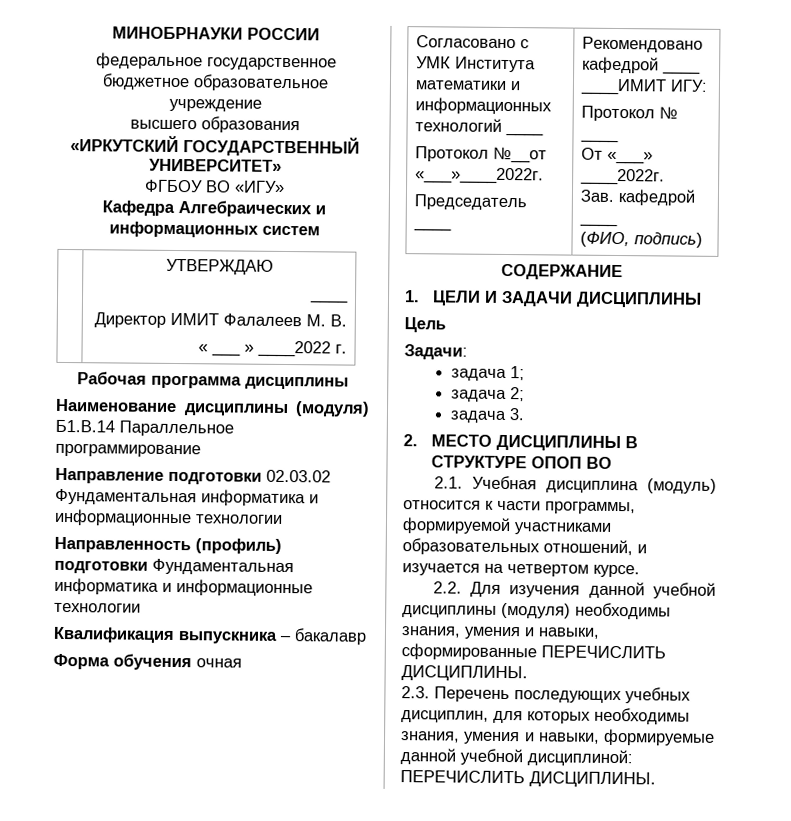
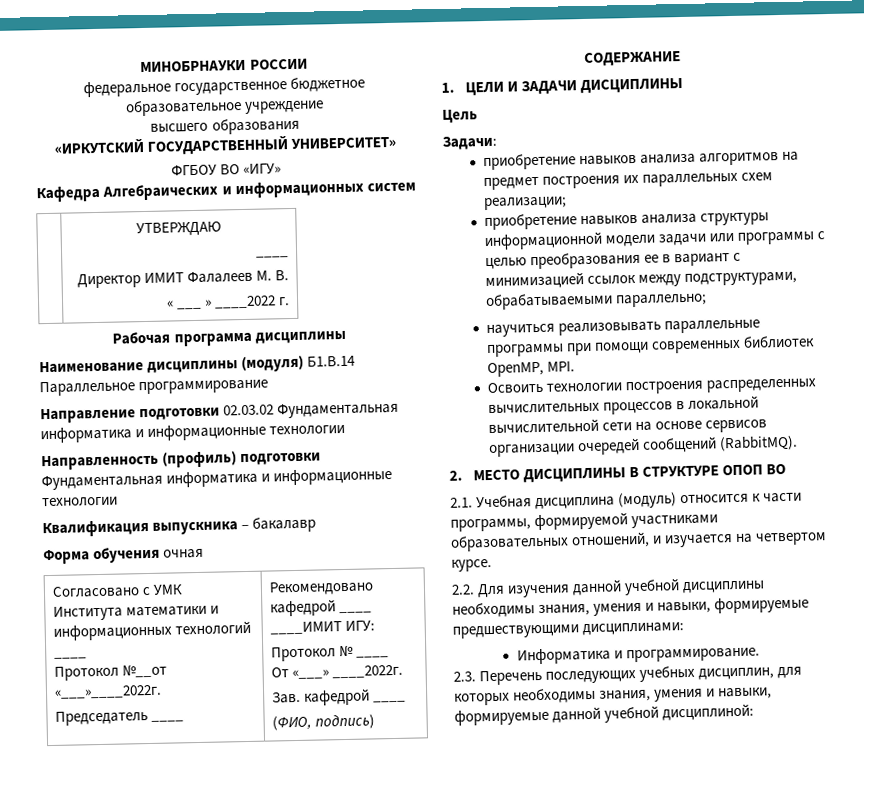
[450,366,525,382] [450,387,525,403] [449,408,525,424] задача 1; // задача 2; // задача 3. -> [483,151,800,171] [483,172,774,191] [483,196,568,211] [484,212,770,231] [484,231,826,251] [485,251,742,270] [485,271,798,290] [485,292,708,311] [486,319,761,338] [486,335,816,358] [487,361,576,378] [487,378,817,395] [488,395,760,415] [488,418,768,435] [489,435,799,458] приобретение навыков анализа алгоритмов на предмет построения их параллельных схем реализации; // приобретение навыков анализа структуры информационной модели задачи или программы с целью преобразования ее в вариант с минимизацией ссылок между подструктурами, обрабатываемыми параллельно; // научиться реализовывать параллельные программы при помощи современных библиотек OpenMP, MPI. // Освоить технологии построения распределенных вычислительных процессов в локальной вычислительной сети на основе сервисов организации очередей сообщений (RabbitMQ).
[501,602,671,620] [401,626,600,640] [401,643,666,661] [401,665,528,682] (модуля) необходимы знания, умения и навыки, сформированные ПЕРЕЧИСЛИТЬ ДИСЦИПЛИНЫ. -> [452,596,810,618] [452,622,685,639] [516,647,760,665] необходимы знания, умения и навыки, формируемые предшествующими дисциплинами: // Информатика и программирование.
[400,770,656,788] ПЕРЕЧИСЛИТЬ ДИСЦИПЛИНЫ. -> (755, 712) none

